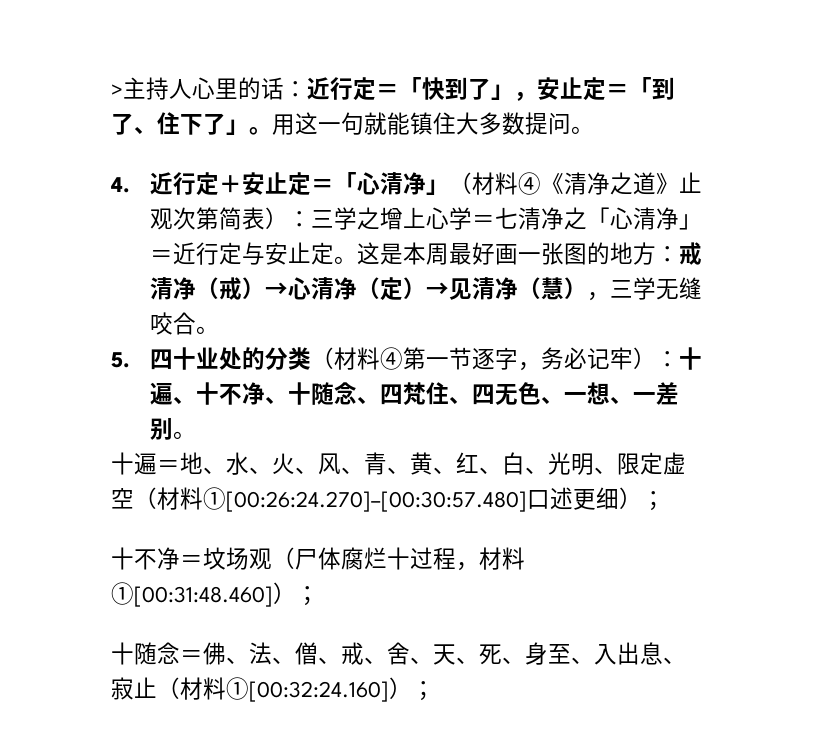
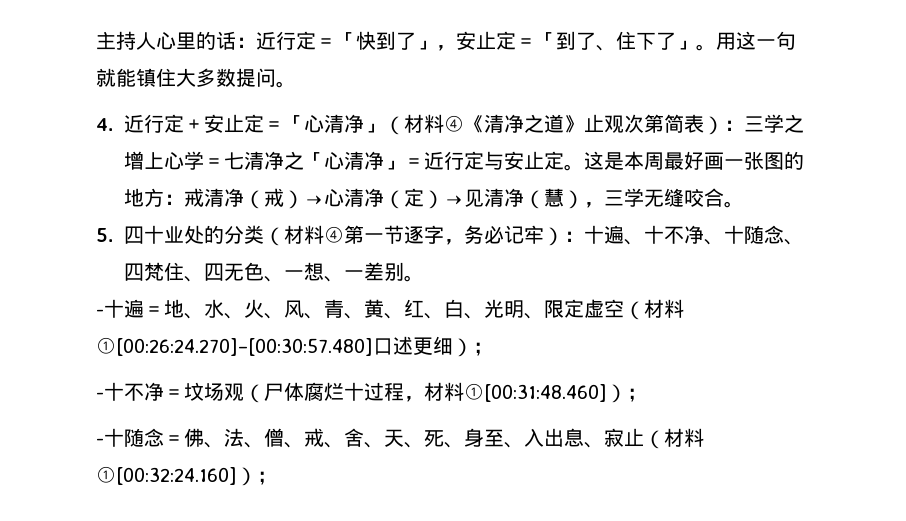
[111,84,123,97] > -> (96, 40) none
(197, 435) none -> [96,309,104,316] -
(665, 501) none -> [96,392,104,399] -
(319, 596) none -> [96,438,104,445] -

